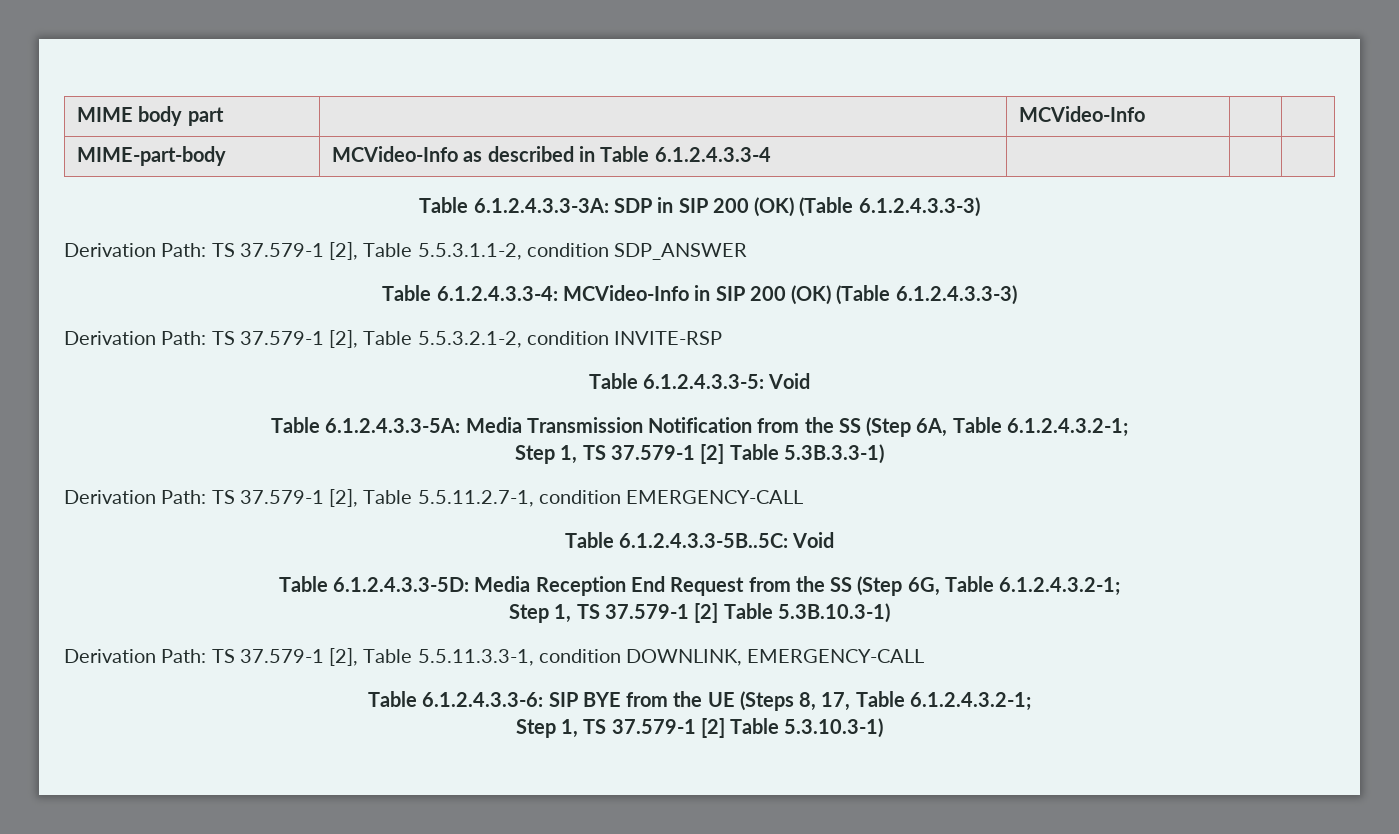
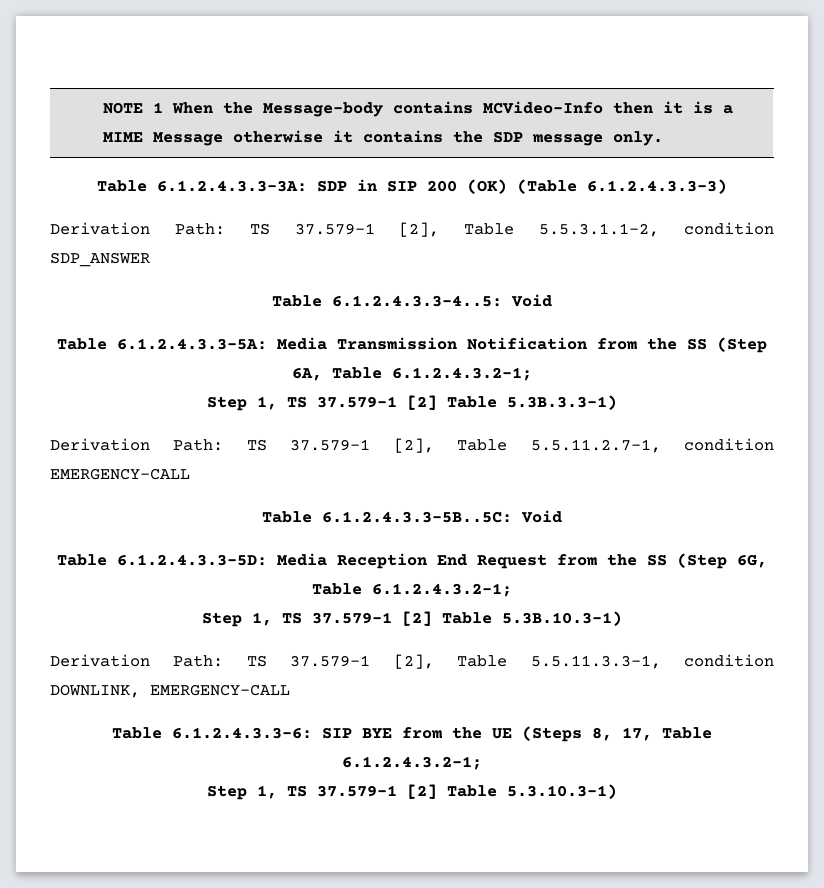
[77,106,224,126] [1019,106,1146,122] [77,146,227,166] [332,146,771,162] MIME body part | | MCVideo-Info | | // MIME-part-body | MCVideo-Info as described in Table 6.1.2.4.3.3-4 | | | -> [102,101,733,117] [102,130,663,146] NOTE 1 When the Message-body contains MCVideo-Info then it is a MIME Message otherwise it contains the SDP message only.
[436,285,1017,305] [64,330,723,348] [588,373,764,389] 6.1.2.4.3.3-4: MCVideo-Info in SIP 200 (OK) (Table 6.1.2.4.3.3-3) // Derivation Path: TS 37.579-1 [2], Table 5.5.3.2.1-2, condition INVITE-RSP // Table 6.1.2.4.3.3-5: -> [332,295,502,307] 6.1.2.4.3.3-4..5:

